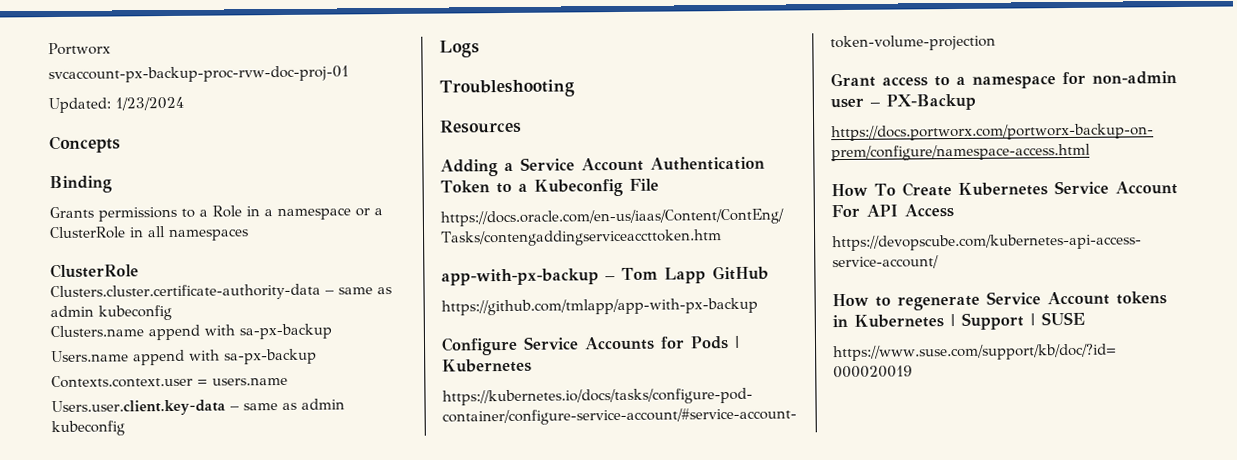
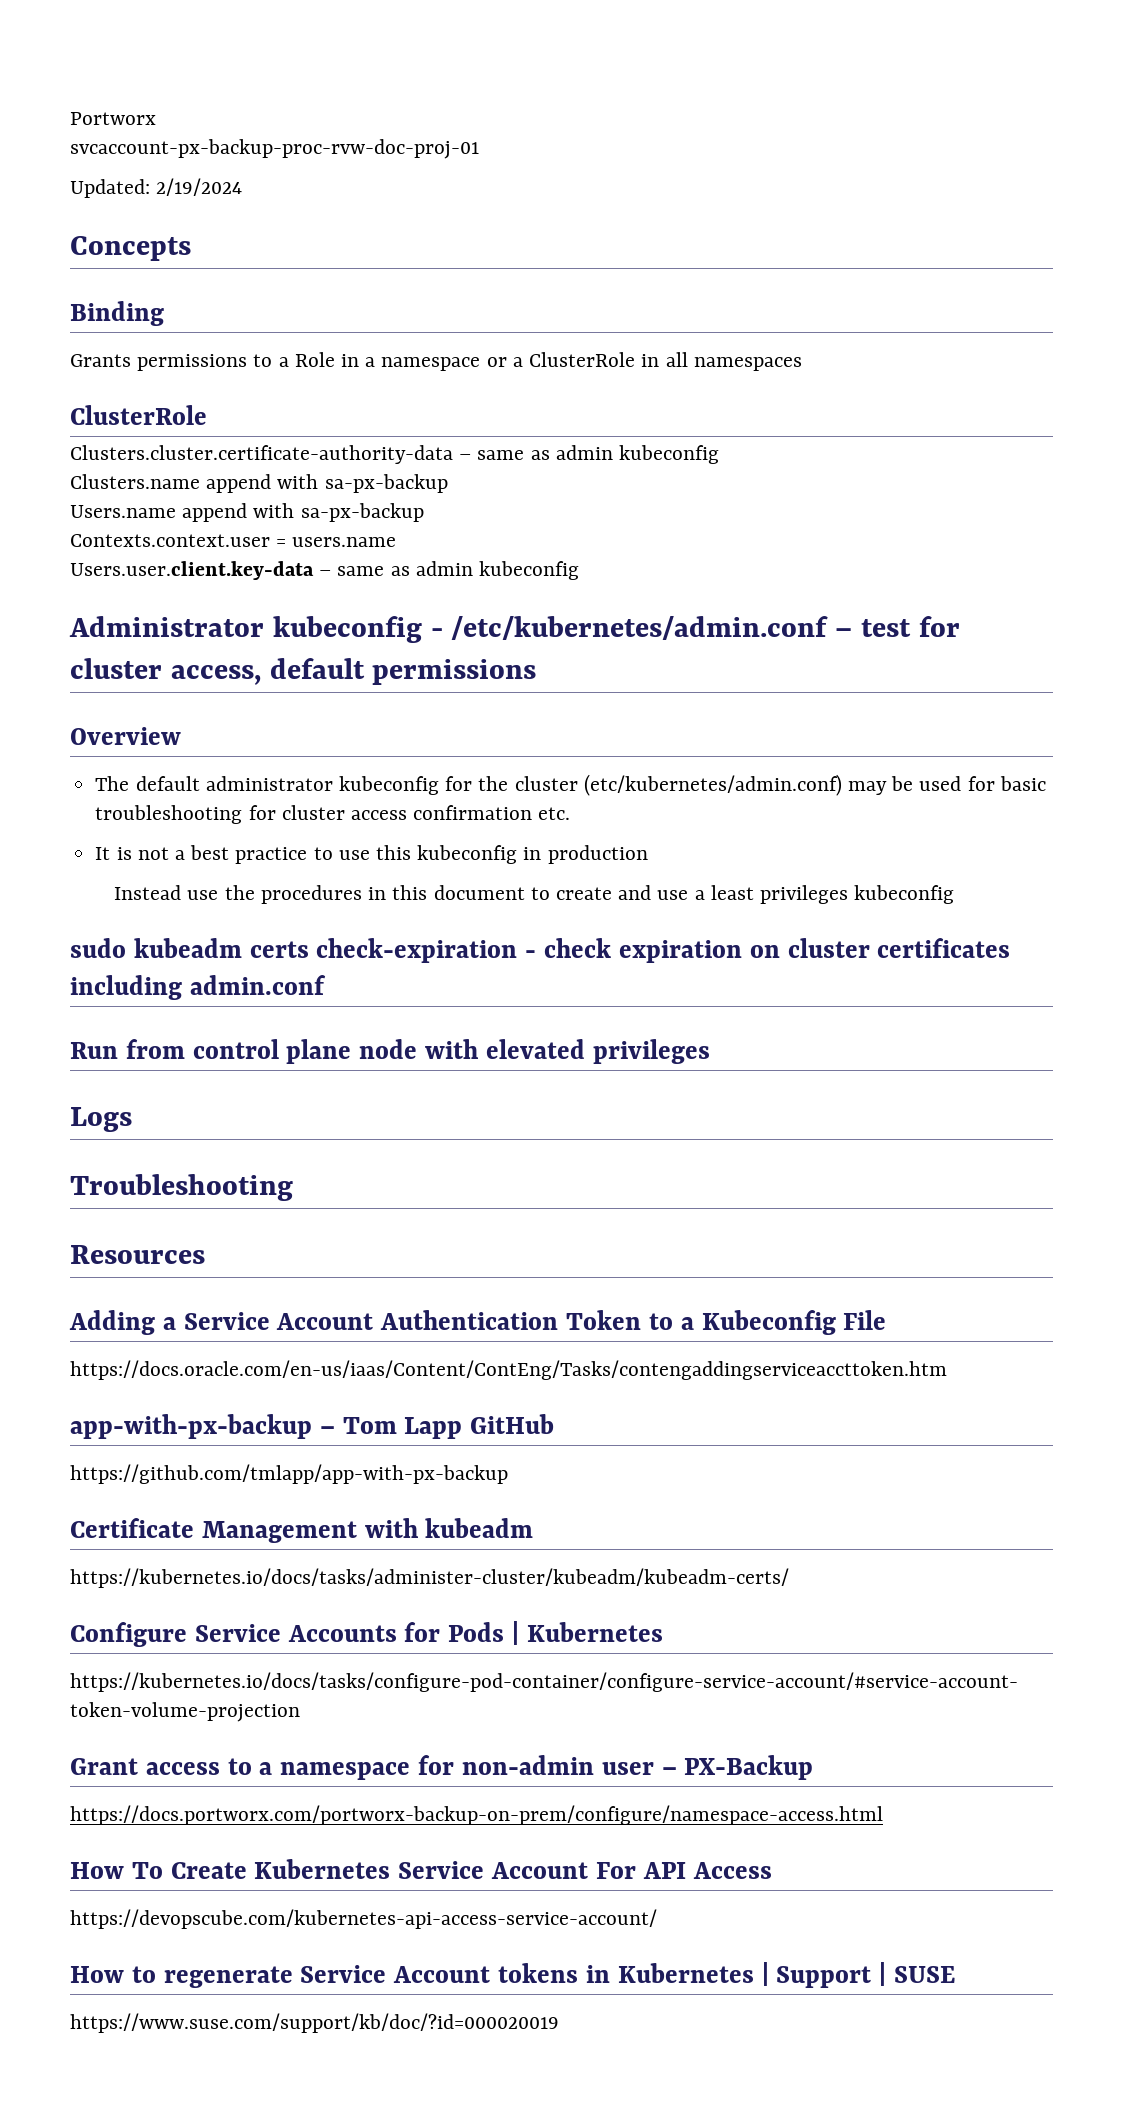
[115,96,184,111] 1/23/2024 -> [156,178,243,196] 2/19/2024
(125, 428) none -> [69,616,960,643] [70,658,537,685] [70,727,181,745] [95,774,1046,796] [95,805,571,824] [95,845,648,864] [114,885,955,904] [70,938,1011,963] [70,975,326,1000] [70,1039,710,1064] // Administrator kubeconfig - /etc/kubernetes/admin.conf – test for cluster access, default permissions // Overview // The default administrator kubeconfig for the cluster (etc/kubernetes/admin.conf) may be used for basic troubleshooting for cluster access confirmation etc. // It is not a best practice to use this kubeconfig in production // Instead use the procedures in this document to create and use a least privileges kubeconfig // sudo kubeadm certs check-expiration - check expiration on cluster certificates including admin.conf // Run from control plane node with elevated privileges
(758, 306) none -> [70,1518,534,1543] [70,1568,789,1588] // Certificate Management with kubeadm // https://kubernetes.io/docs/tasks/administer-cluster/kubeadm/kubeadm-certs/

